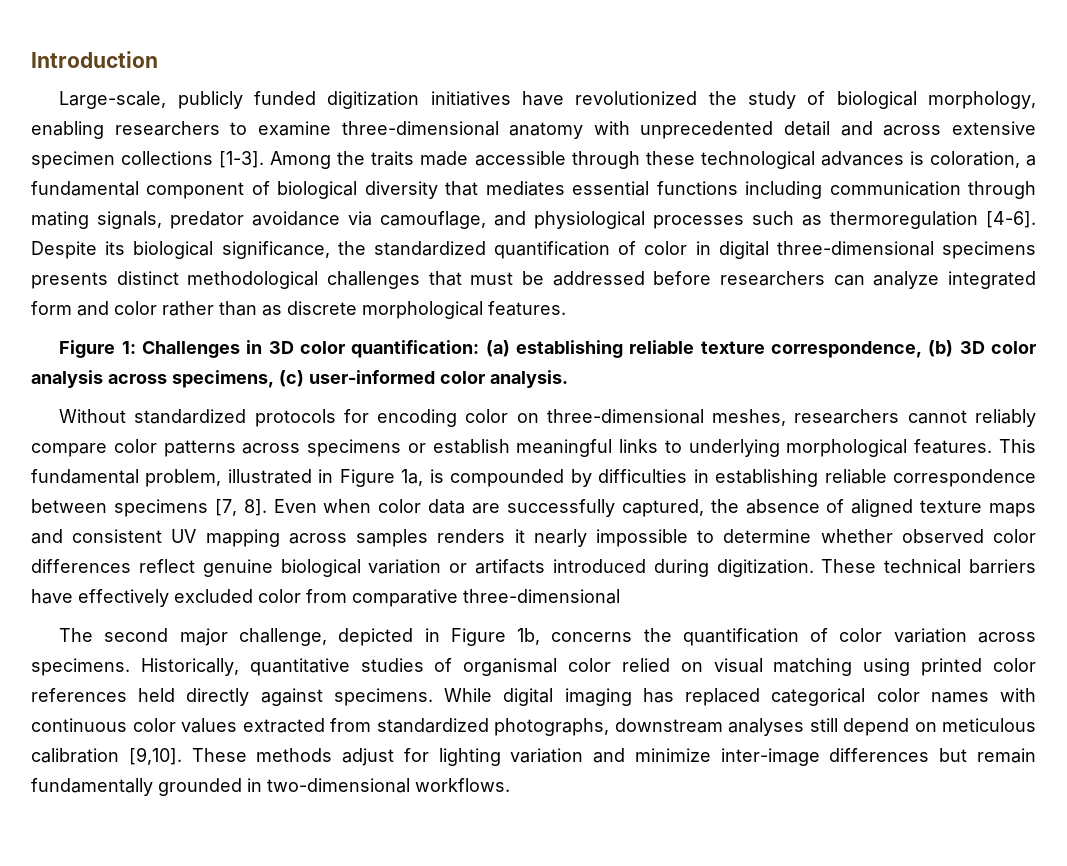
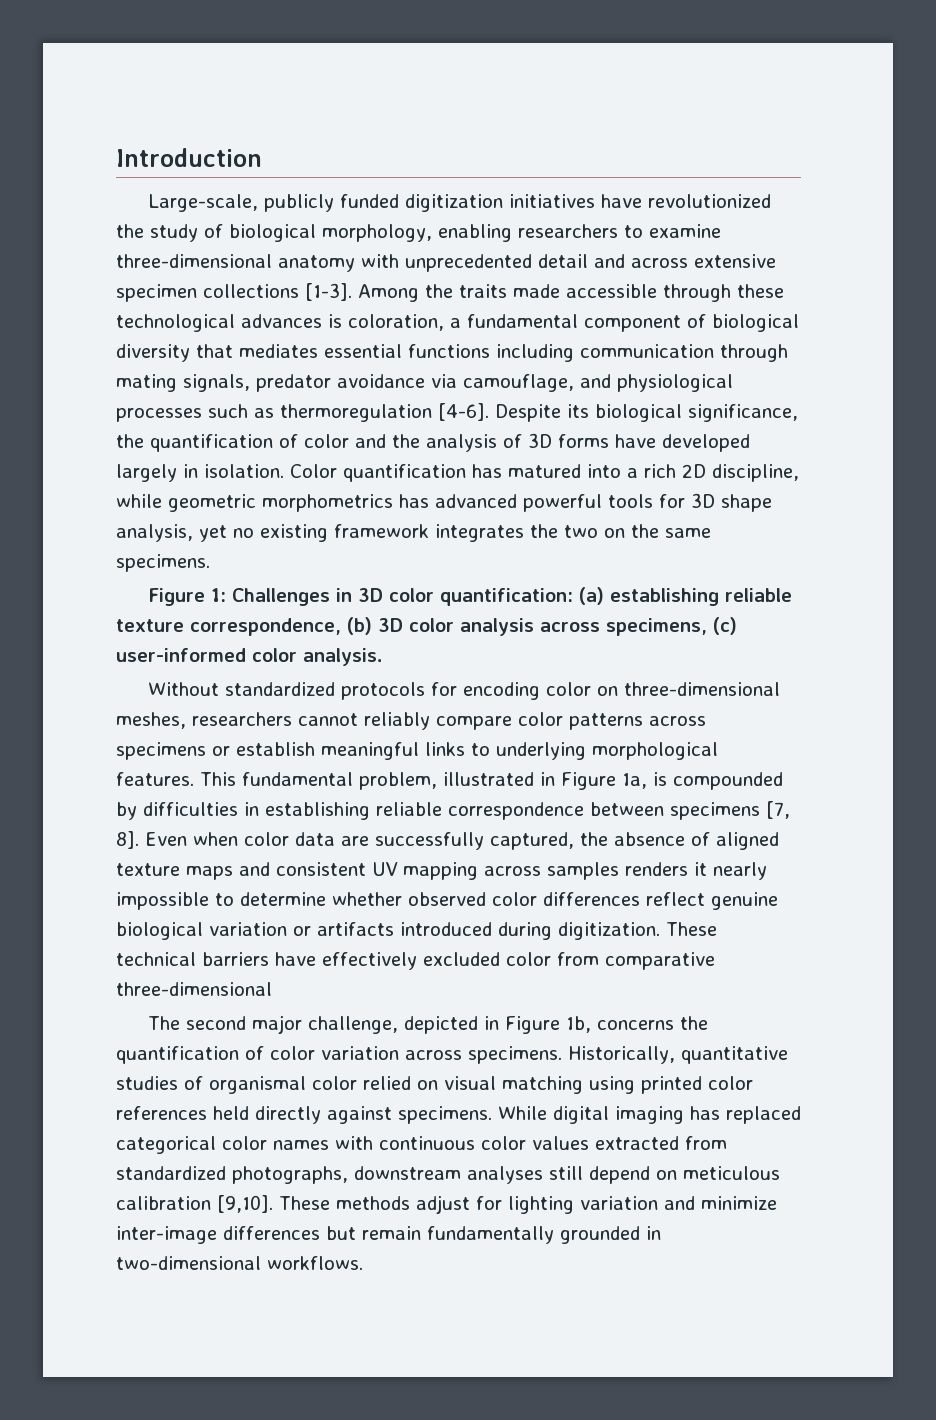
[373,241,1036,259] [31,271,1036,289] [31,301,566,319] standardized quantification of color in digital three-dimensional specimens presents distinct methodological challenges that must be addressed before researchers can analyze integrated form and color rather than as discrete morphological features. -> [150,433,750,452] [116,464,799,482] [116,493,772,512] [116,524,711,542] [116,554,210,572] quantification of color and the analysis of 3D forms have developed largely in isolation. Color quantification has matured into a rich 2D discipline, while geometric morphometrics has advanced powerful tools for 3D shape analysis, yet no existing framework integrates the two on the same specimens.

